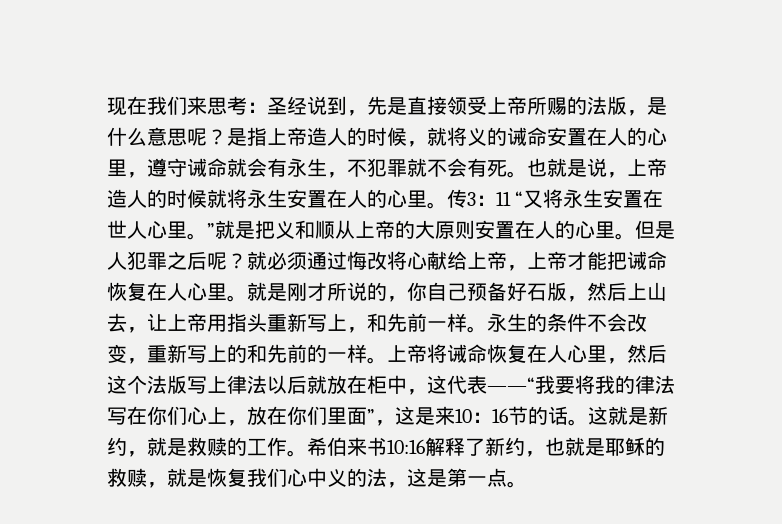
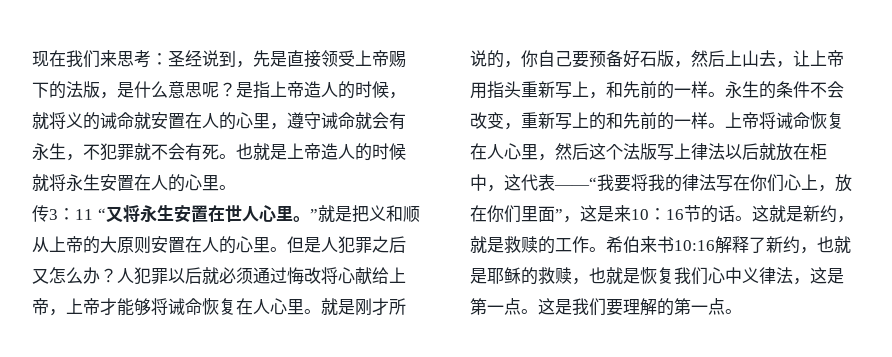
[527,97,567,115] 所赐 -> [389,51,406,68] [32,82,49,98] 赐下
(547, 136) none -> [134,112,151,129] 就
[587,158,627,178] 说， -> (287, 152) none
(447, 205) none -> (236, 187) //
[207,252,247,270] 呢？ -> [32,267,202,285] 又怎么办？人犯罪以后
[607,251,627,270] 把 -> [134,298,168,316] 够将
(467, 292) none -> [572,51,589,68] 要
(427, 322) none -> [657,81,674,99] 的
(167, 485) none -> [589,267,606,284] 也
[347,468,367,487] 的 -> [759,267,776,284] 律
(527, 484) none -> [538,298,742,316] 这是我们要理解的第一点。

